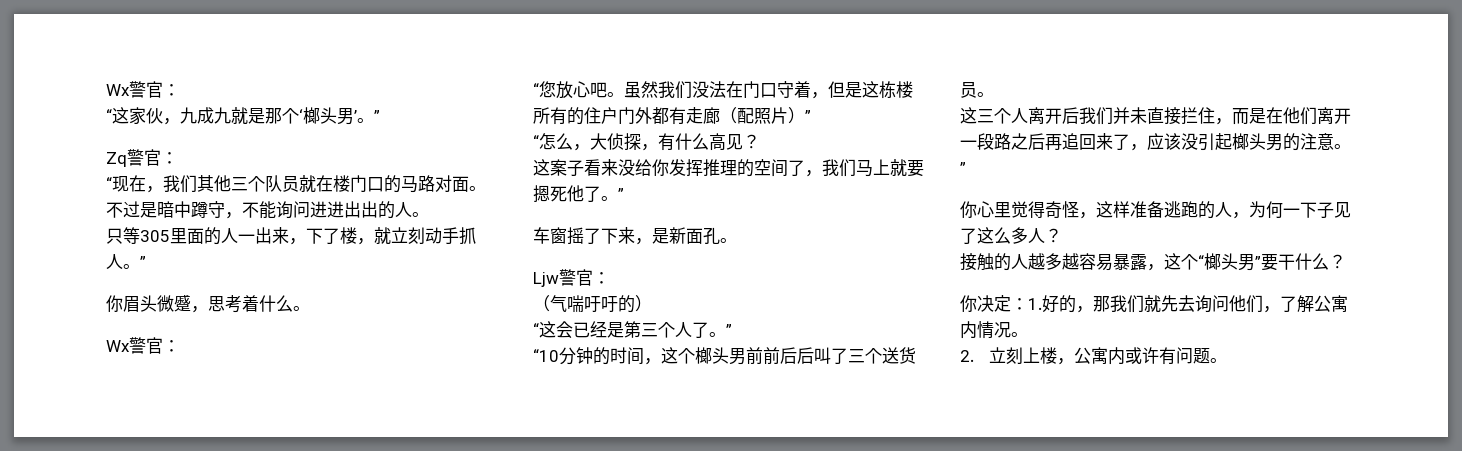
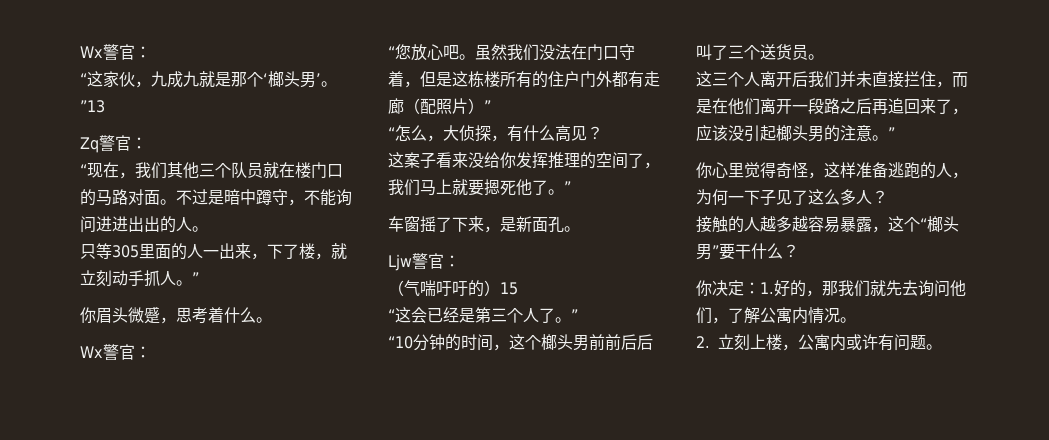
[374,110,380,122] ” -> [80,100,105,113] ”13
(652, 303) none -> [500,282,518,295] 15

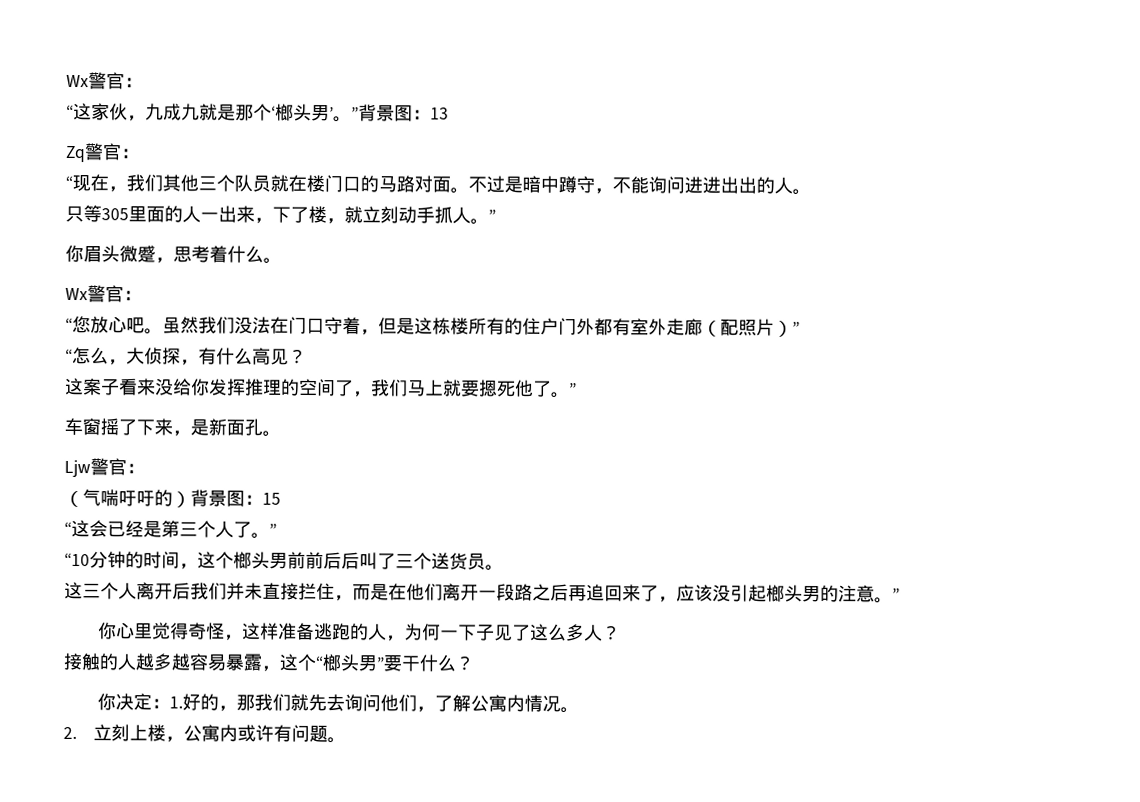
[80,100,105,113] ”13 -> [351,104,449,122] ”背景图：13
(644, 79) none -> [630,318,667,336] 室外
(500, 288) none -> [190,489,263,507] 背景图：

